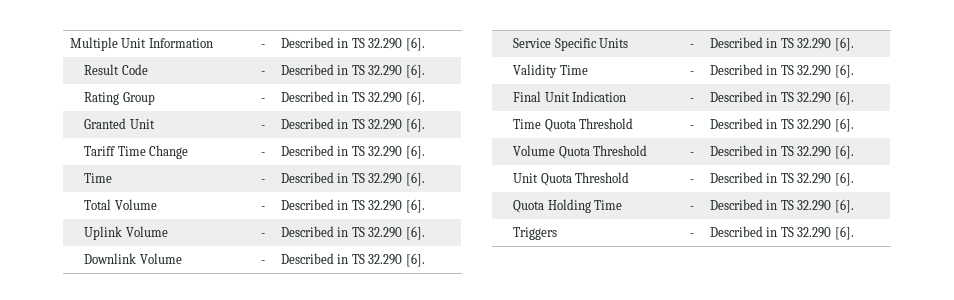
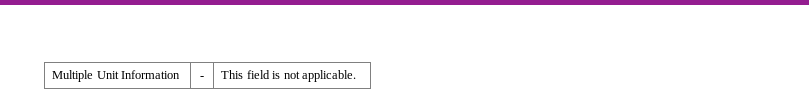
[280,37,425,51] [84,64,148,75] [261,71,265,75] [280,64,425,78] [84,92,155,105] [261,98,265,102] [280,91,425,105] [84,118,155,129] [261,125,265,129] [280,118,425,132] [84,145,189,159] [261,152,265,156] [280,145,425,159] [84,173,113,183] [261,179,265,183] [280,172,425,186] [84,199,157,210] [261,206,265,210] [280,199,425,213] [84,226,168,240] [261,233,265,237] [280,226,425,240] [84,253,182,264] [261,260,265,264] [280,253,425,267] [513,38,629,51] [690,44,694,48] [709,37,854,51] [513,64,588,78] [690,71,694,75] [709,64,854,78] [513,91,627,102] [690,98,694,102] [709,91,854,105] [513,118,634,132] [690,125,694,129] [709,118,854,132] [513,145,648,159] [690,152,694,156] [709,145,854,159] [513,172,630,186] [690,179,694,183] [709,172,854,186] [513,199,623,213] [690,206,694,210] [709,199,854,213] [513,227,558,240] [690,233,694,237] [709,226,854,240] Described in TS 32.290 [6]. // Result Code | - | Described in TS 32.290 [6]. // Rating Group | - | Described in TS 32.290 [6]. // Granted Unit | - | Described in TS 32.290 [6]. // Tariff Time Change | - | Described in TS 32.290 [6]. // Time | - | Described in TS 32.290 [6]. // Total Volume | - | Described in TS 32.290 [6]. // Uplink Volume | - | Described in TS 32.290 [6]. // Downlink Volume | - | Described in TS 32.290 [6]. // Service Specific Units | - | Described in TS 32.290 [6]. // Validity Time | - | Described in TS 32.290 [6]. // Final Unit Indication | - | Described in TS 32.290 [6]. // Time Quota Threshold | - | Described in TS 32.290 [6]. // Volume Quota Threshold | - | Described in TS 32.290 [6]. // Unit Quota Threshold | - | Described in TS 32.290 [6]. // Quota Holding Time | - | Described in TS 32.290 [6]. // Triggers | - | Described in TS 32.290 [6]. -> [221,70,356,82] This field is not applicable.

